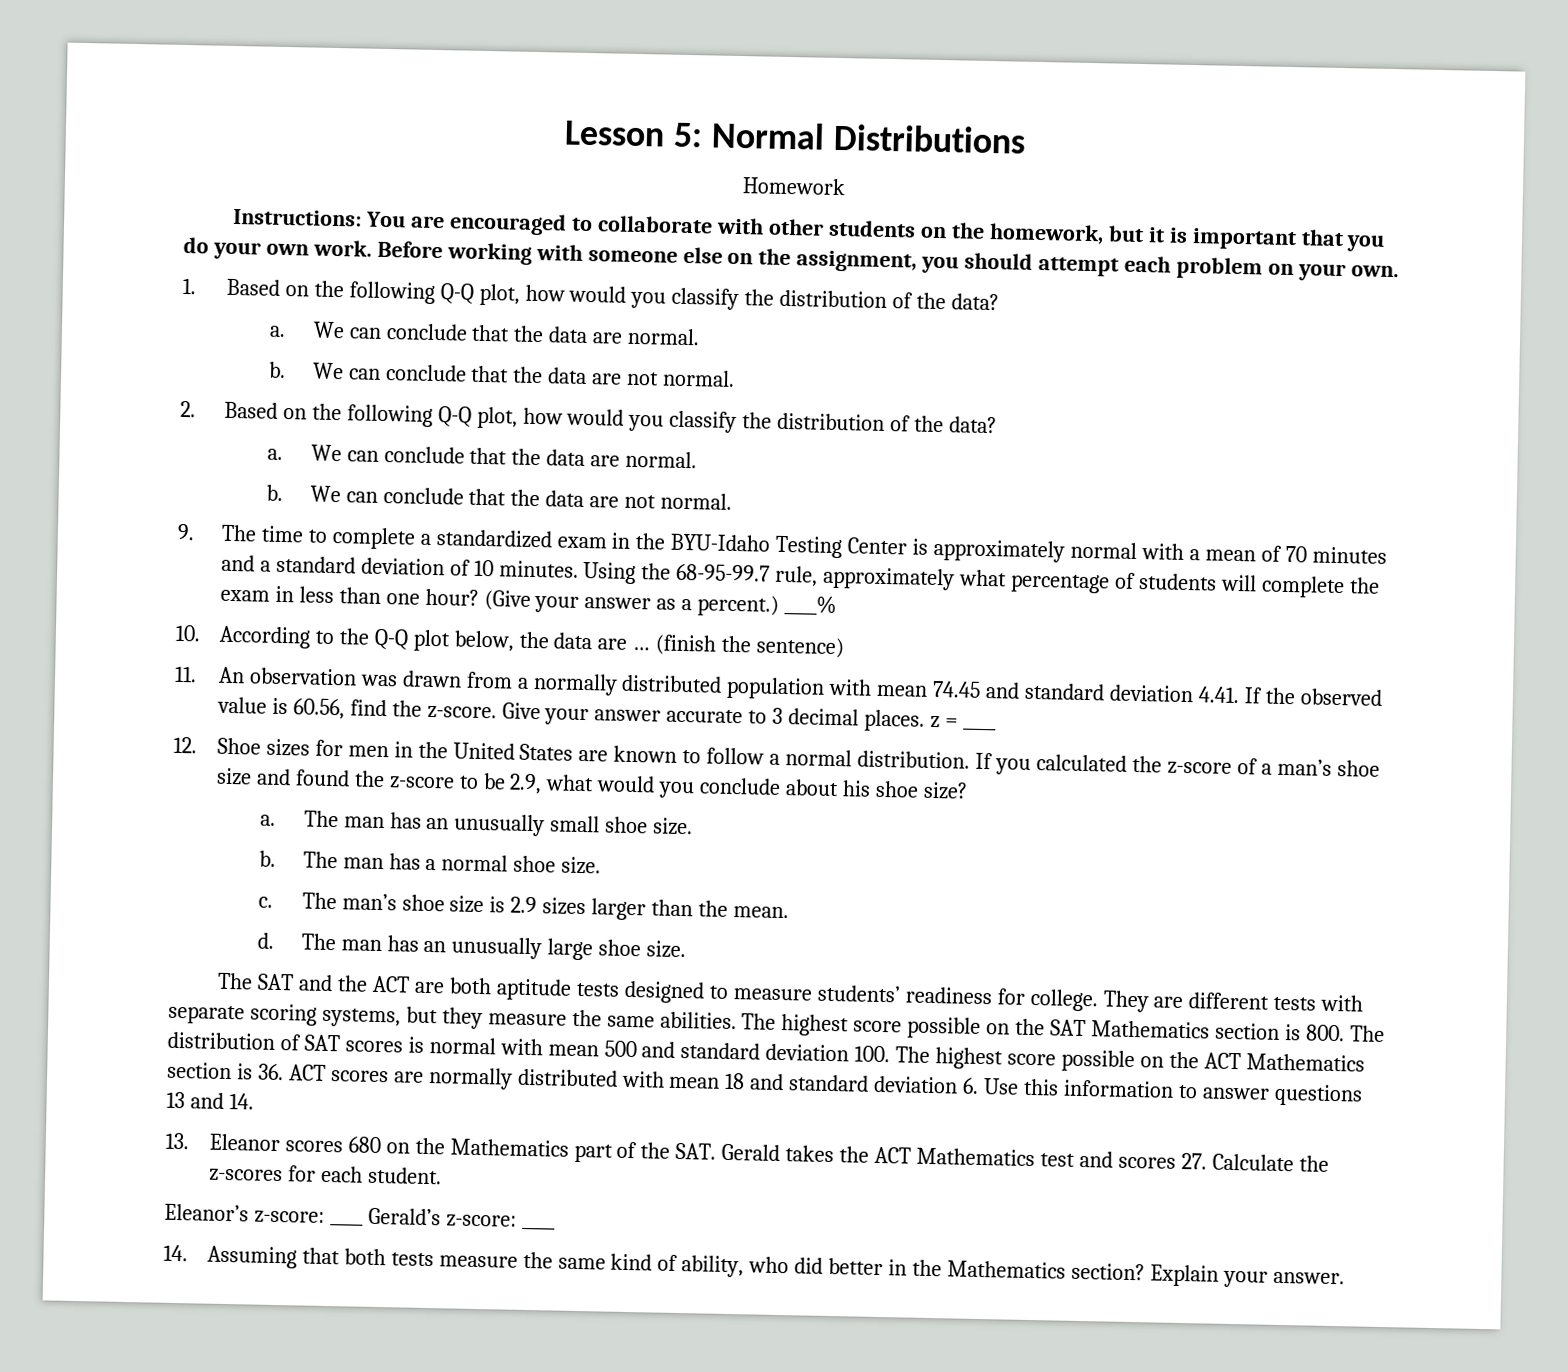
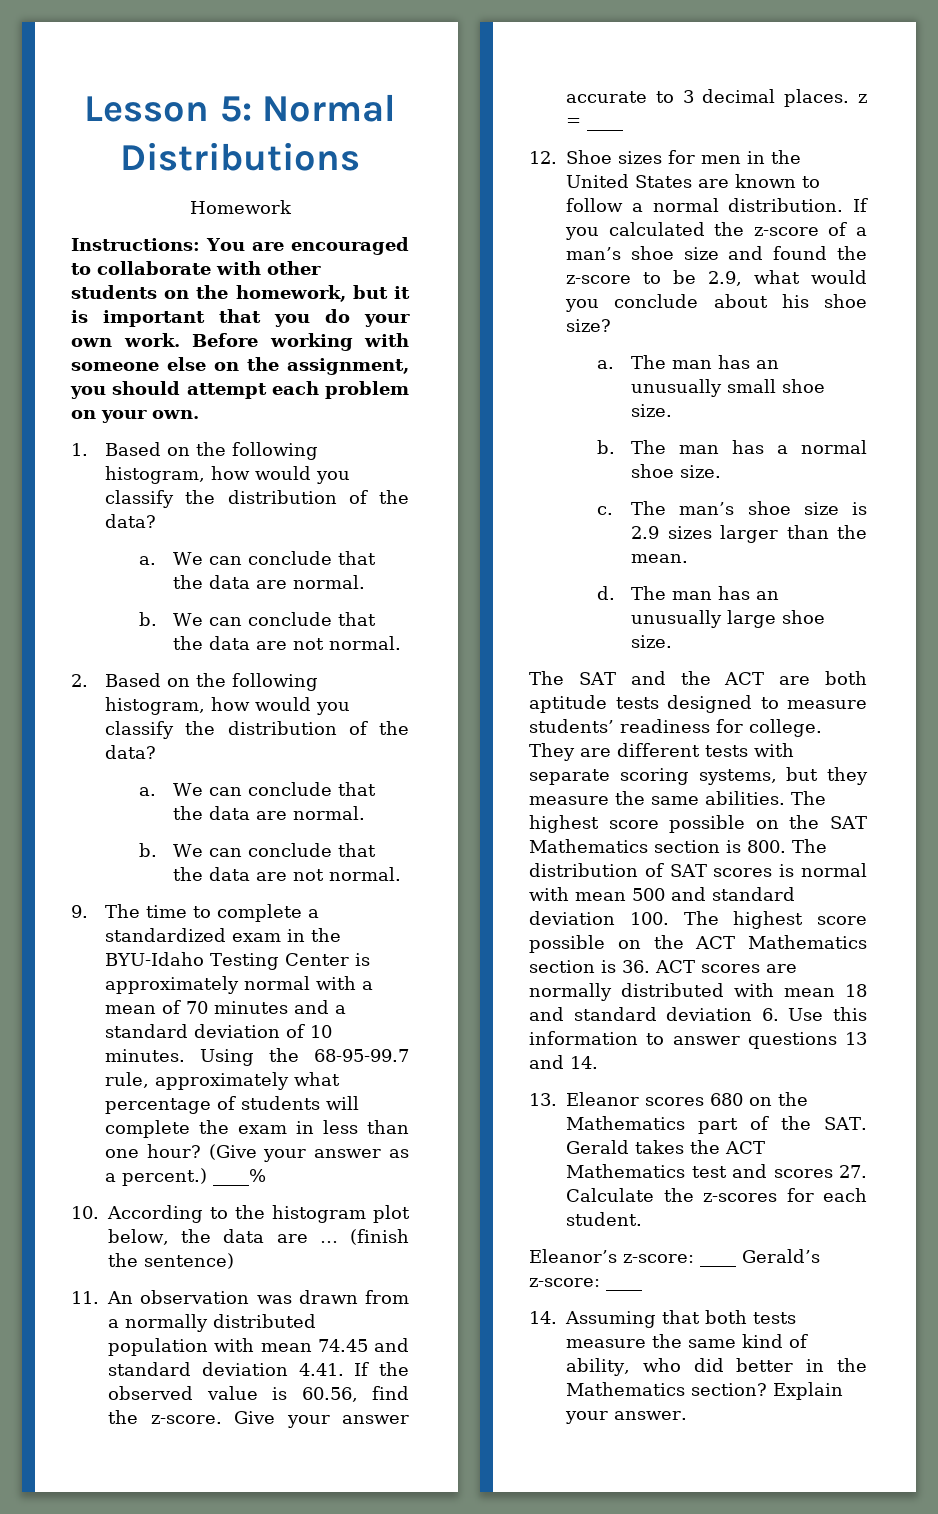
[439,283,520,306] Q-Q plot, -> [105,466,206,484] histogram,
[437,406,518,429] Q-Q plot, -> [105,697,206,715] histogram,
[373,628,409,650] Q-Q -> [272,1205,366,1223] histogram

